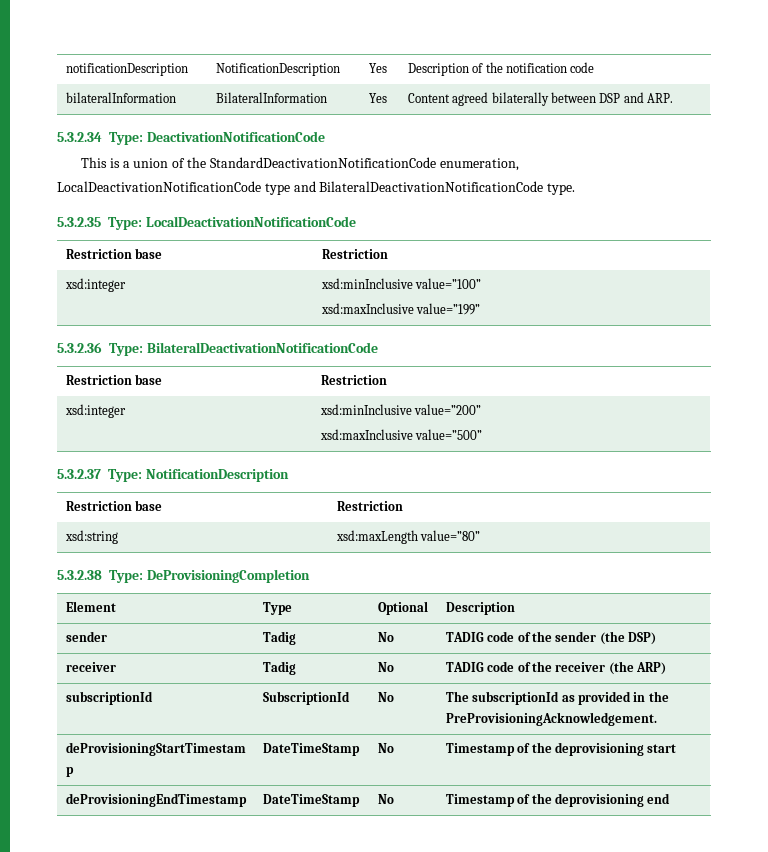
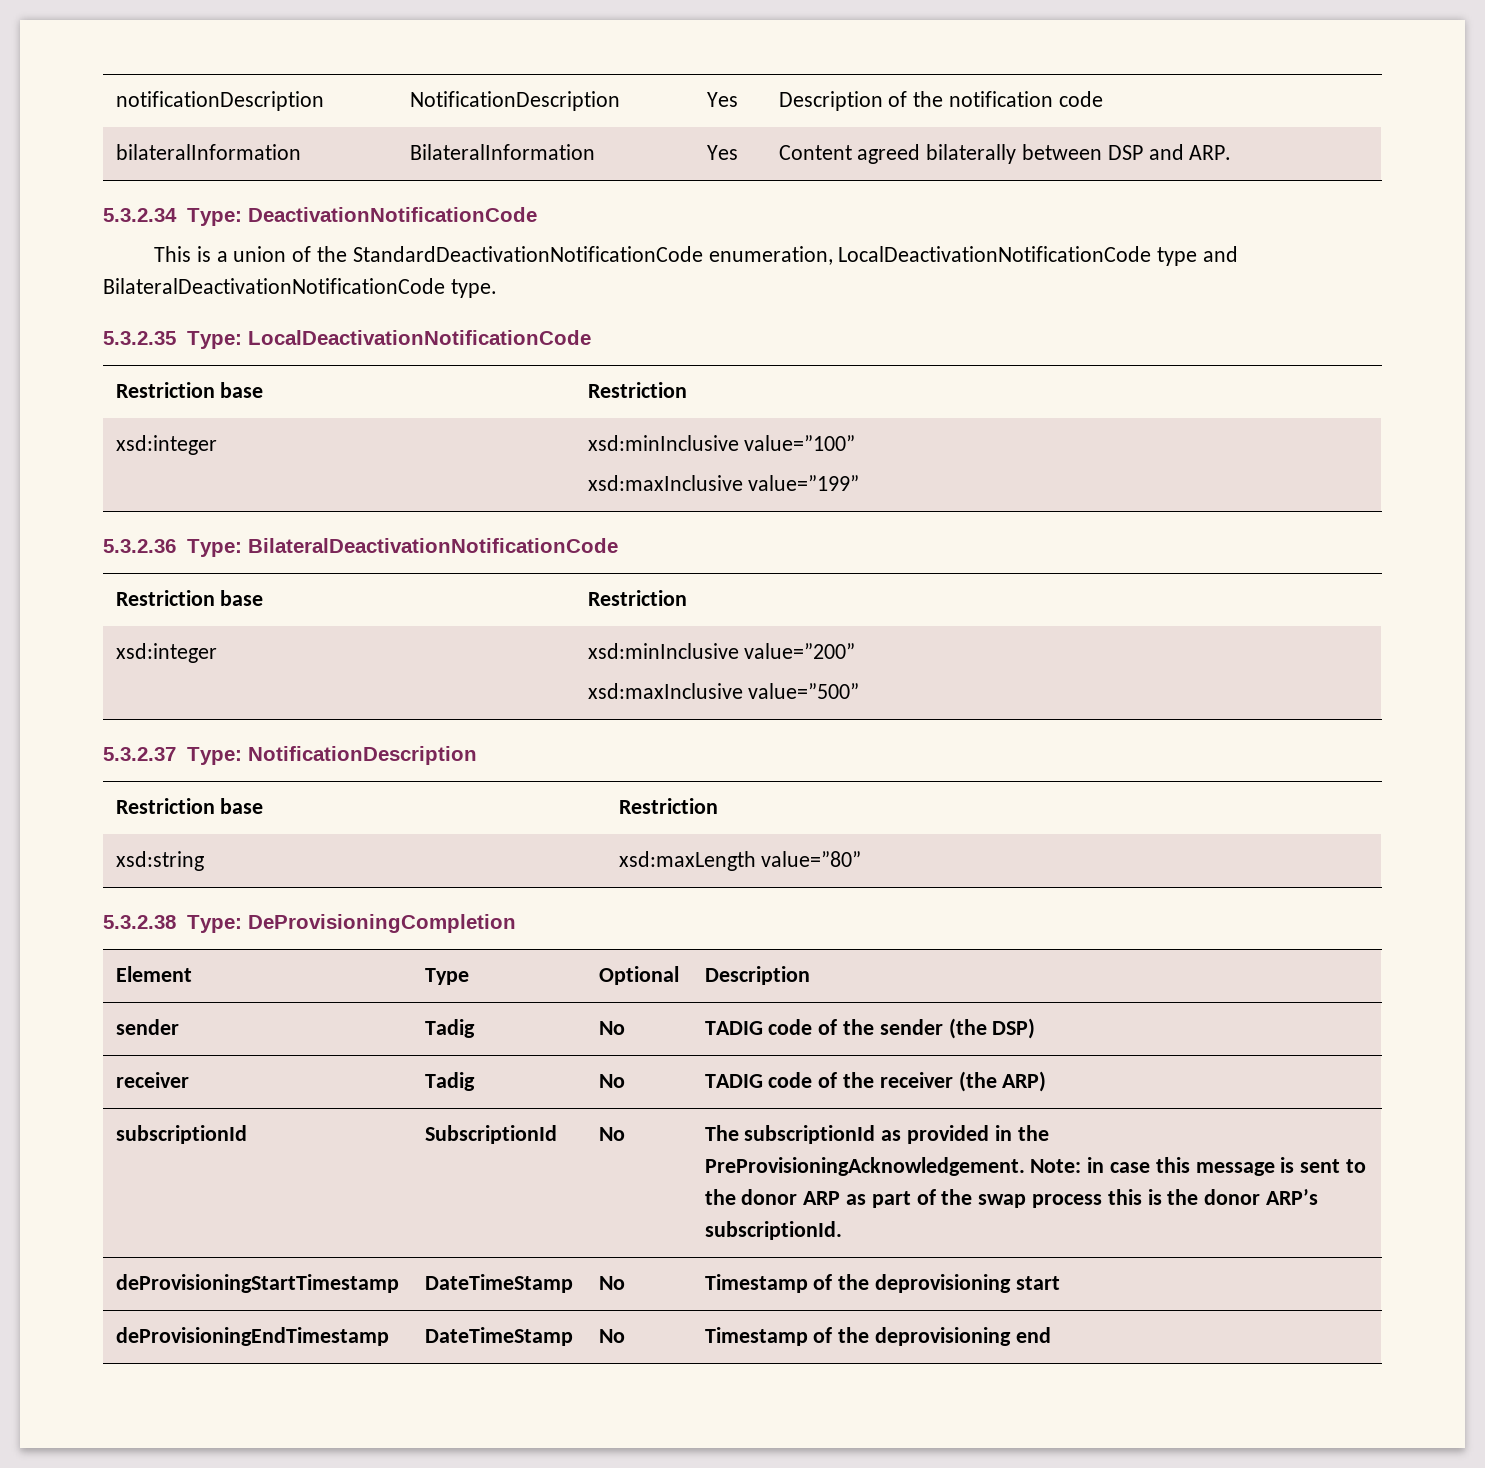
(657, 719) none -> [1030,1157,1367,1176] [704,1189,1319,1208] [704,1221,842,1240] Note: in case this message is sent to the donor ARP as part of the swap process this is the donor ARP’s subscriptionId.

